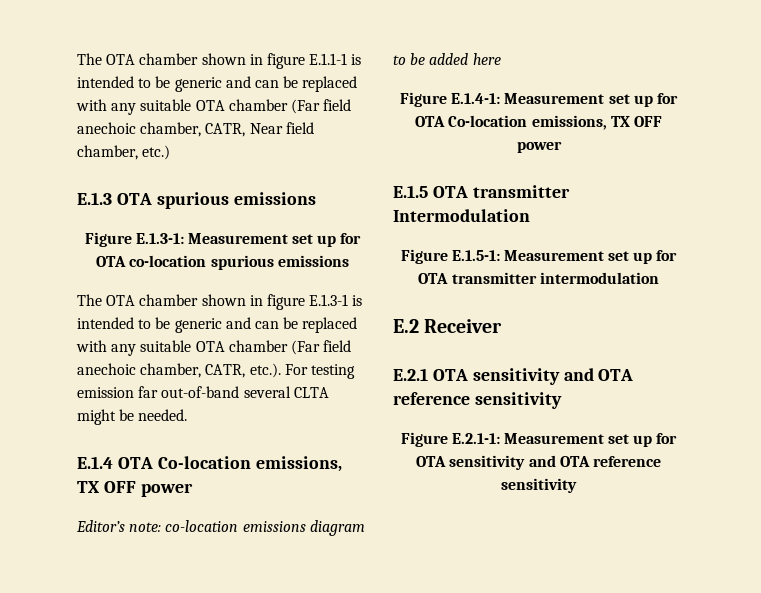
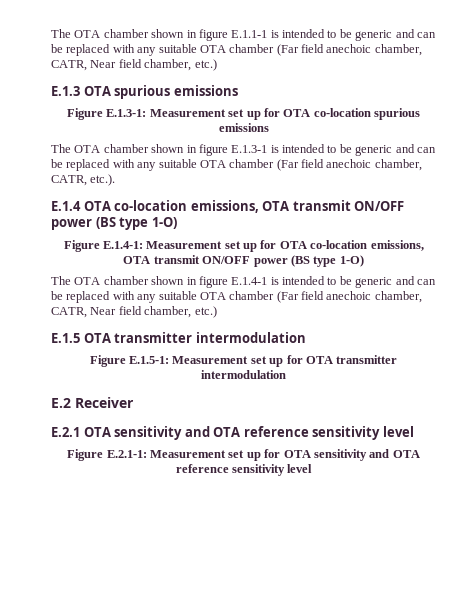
[284,364,355,379] [77,386,329,398] [77,409,188,425] [77,456,342,472] [77,481,193,497] [76,520,365,536] [393,53,501,65] For testing emission far out-of-band several CLTA might be needed. // E.1.4 OTA Co-location emissions, TX OFF power // Editor’s note: co-location emissions diagram to be added here -> [51,200,405,213] [51,217,177,230] // E.1.4 OTA co-location emissions, OTA transmit ON/OFF power (BS type 1-O)
[448,115,662,130] [516,141,562,153] Co-location emissions, TX OFF power -> [310,240,424,251] [123,255,364,267] [51,276,436,288] [51,291,422,303] [51,306,217,318] co-location emissions, OTA transmit ON/OFF power (BS type 1-O) // The OTA chamber shown in figure E.1.4-1 is intended to be generic and can be replaced with any suitable OTA chamber (Far field anechoic chamber, CATR, Near field chamber, etc.)
[393,209,530,222] Intermodulation -> [195,332,306,343] intermodulation
(562, 400) none -> [382,426,414,437] level
(577, 485) none -> [287,464,313,473] level

